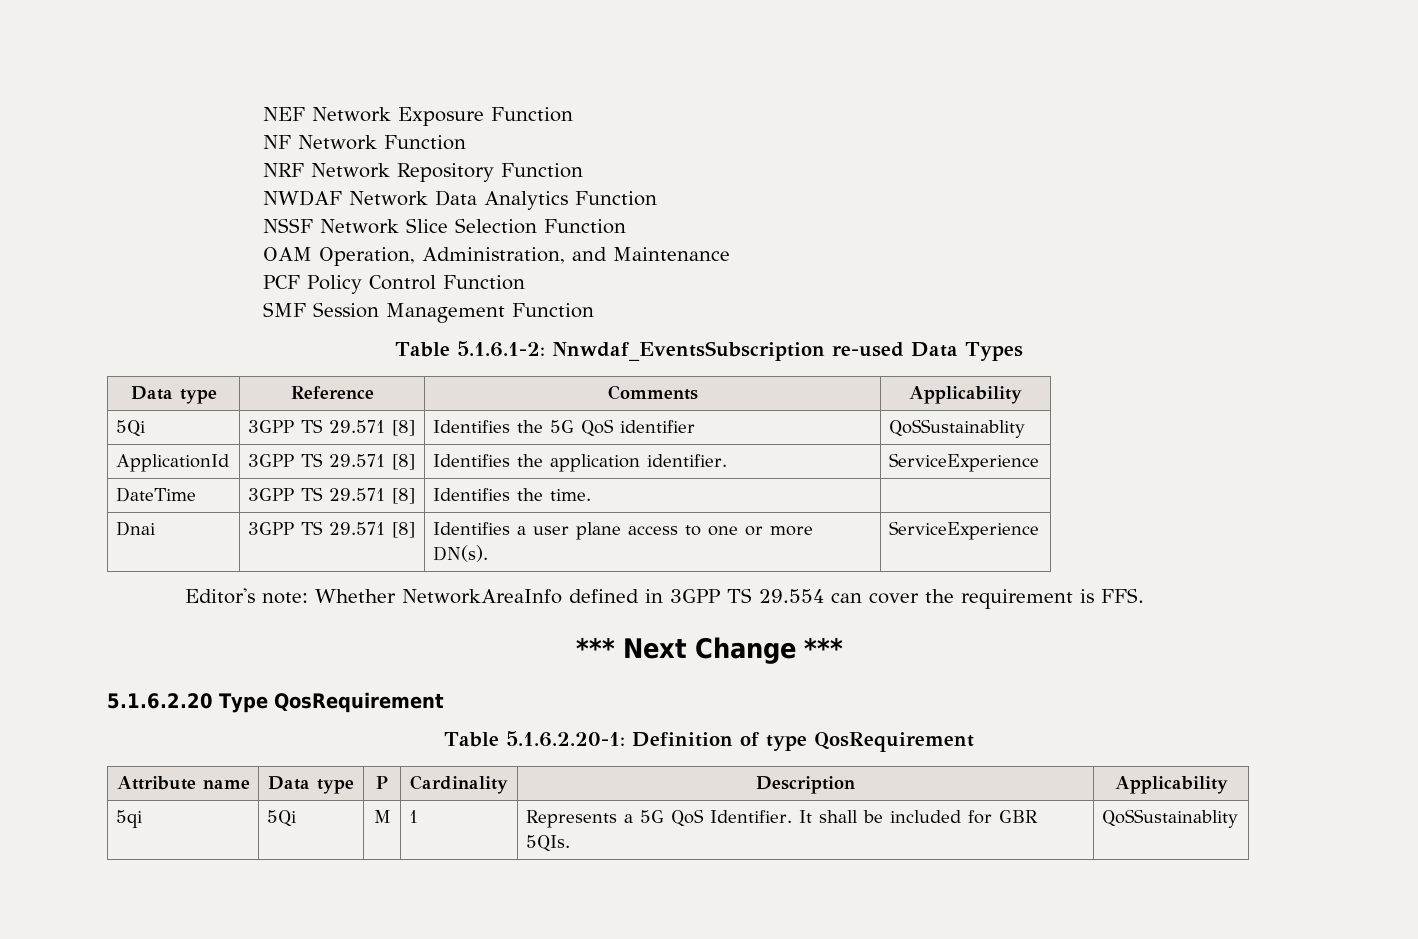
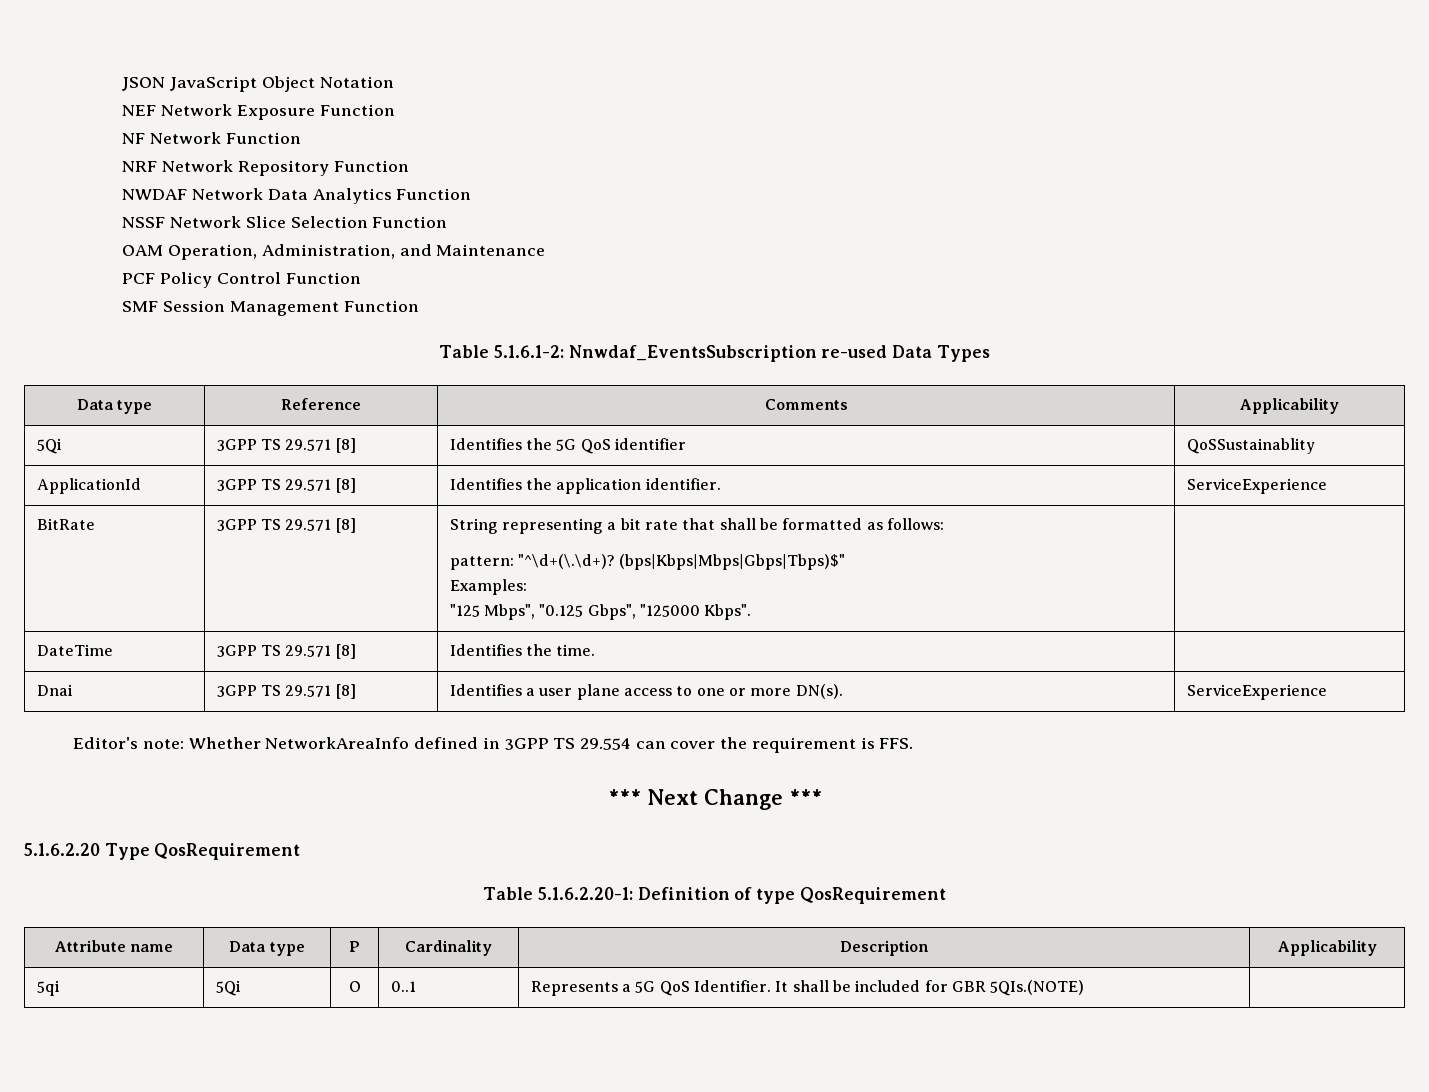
(262, 114) none -> [122,76,394,92] JSON JavaScript Object Notation //
(1040, 462) none -> [36,518,95,530] [216,518,356,533] [449,518,944,534] [449,554,846,570] [449,579,527,595] [449,604,752,620] // BitRate | 3GPP TS 29.571 [8] | String representing a bit rate that shall be formatted as follows: // pattern: "^\d+(\.\d+)? (bps|Kbps|Mbps|Gbps|Tbps)$" // Examples: // "125 Mbps", "0.125 Gbps", "125000 Kbps". |
[373,810,391,823] [409,810,419,823] M | 1 -> [348,981,361,992] [390,981,416,992] O | 0..1
[526,835,571,852] [1102,809,1239,828] 5QIs. | QoSSustainablity -> [990,980,1085,996] 5QIs.(NOTE) |

